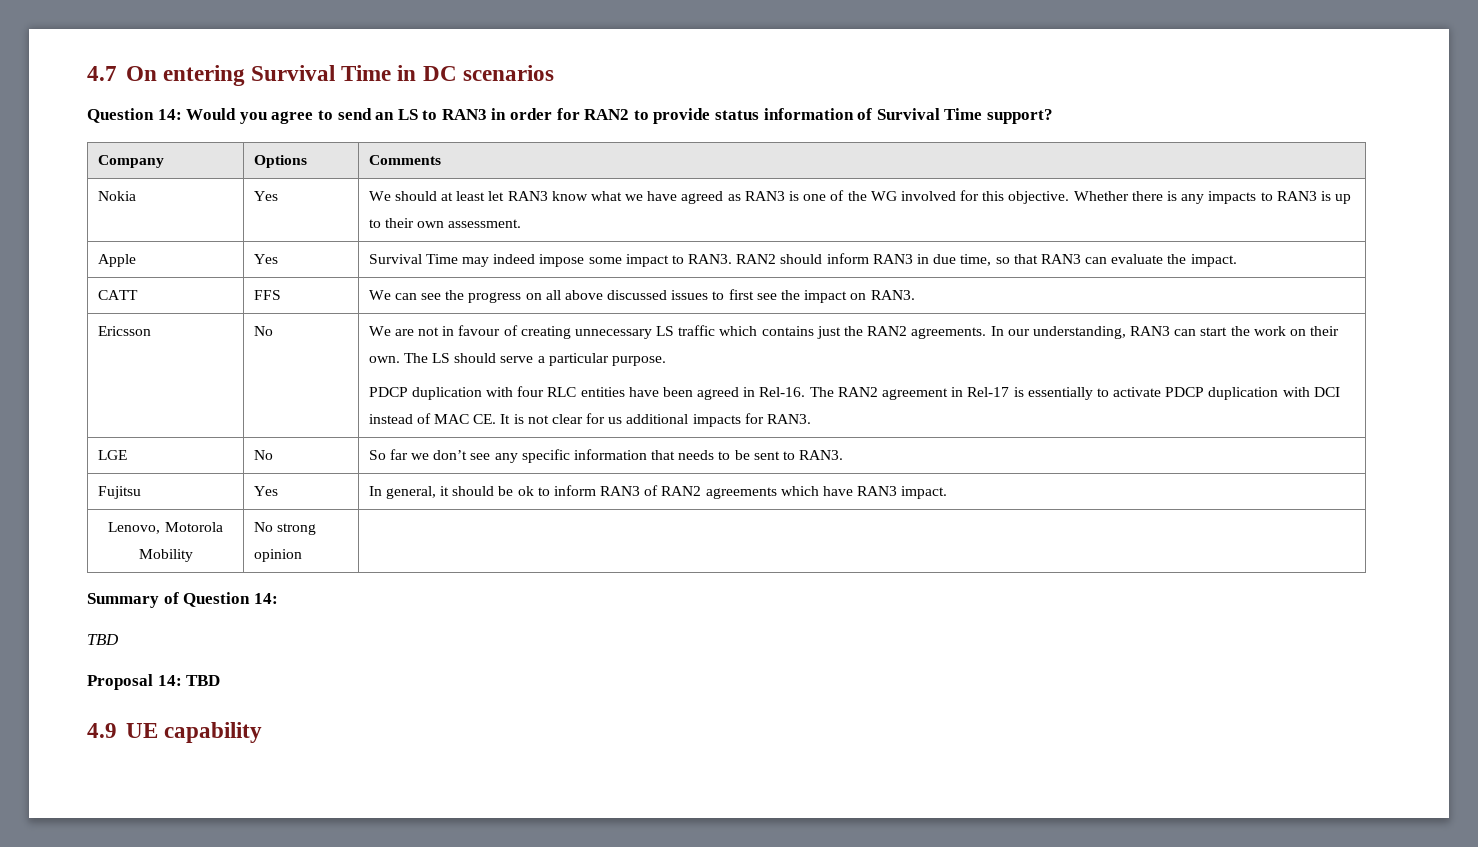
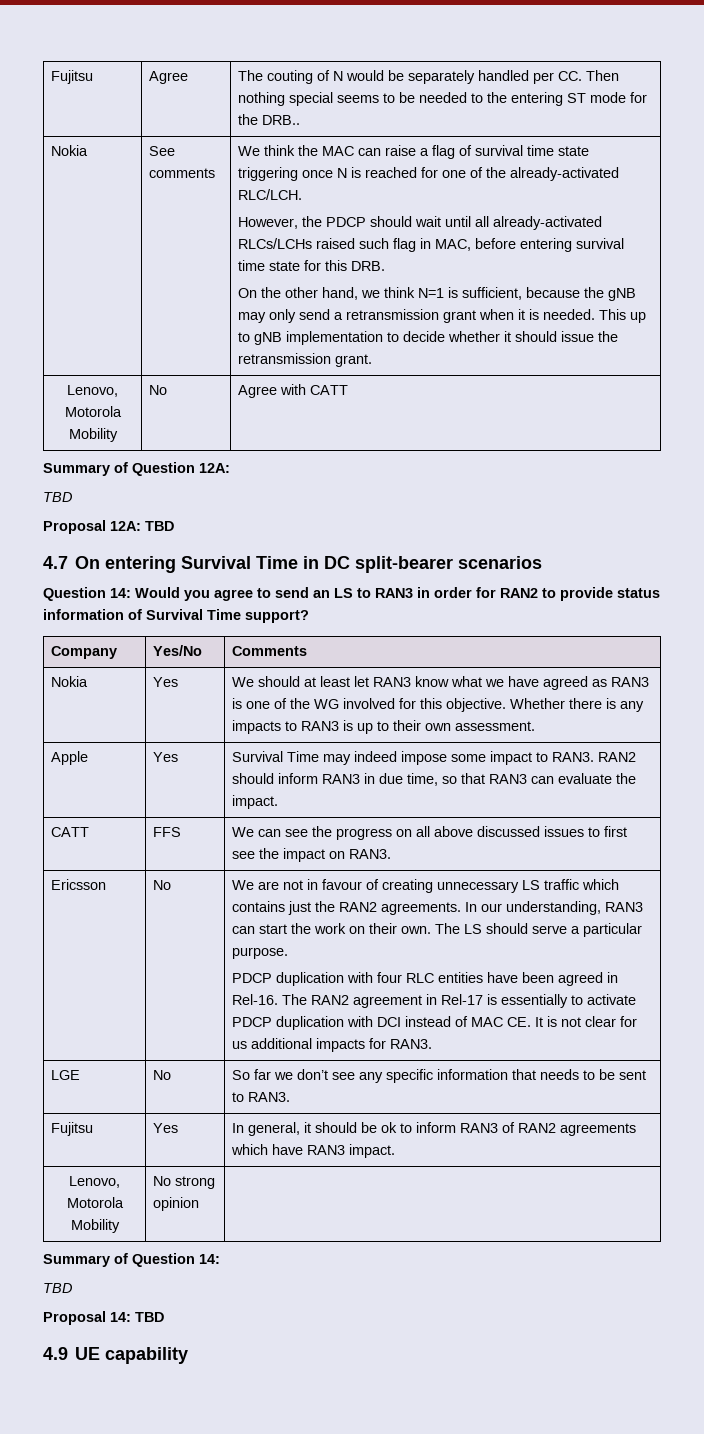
(87, 73) none -> [51,70,94,84] [149,71,189,84] [238,70,620,84] [238,92,648,106] [238,114,301,125] [51,145,89,156] [149,146,176,156] [149,168,216,178] [238,145,590,159] [238,167,620,181] [238,189,303,200] [238,216,603,230] [238,238,625,252] [238,260,386,271] [238,287,637,301] [238,309,647,323] [238,331,619,345] [238,353,373,367] [67,385,118,397] [64,406,122,417] [68,428,118,442] [149,385,168,395] [238,384,349,398] [43,462,230,476] [43,492,72,502] [43,520,174,534] Fujitsu | Agree | The couting of N would be separately handled per CC. Then nothing special seems to be needed to the entering ST mode for the DRB.. // Nokia | See comments | We think the MAC can raise a flag of survival time state triggering once N is reached for one of the already-activated RLC/LCH. // However, the PDCP should wait until all already-activated RLCs/LCHs raised such flag in MAC, before entering survival time state for this DRB. // On the other hand, we think N=1 is sufficient, because the gNB may only send a retransmission grant when it is needed. This up to gNB implementation to decide whether it should issue the retransmission grant. // Lenovo, Motorola Mobility | No | Agree with CATT // Summary of Question 12A: // TBD // Proposal 12A: TBD //
(457, 73) none -> [355,556,454,573] split-bearer
[253,155,307,168] Options -> [153,645,203,656] Yes/No

